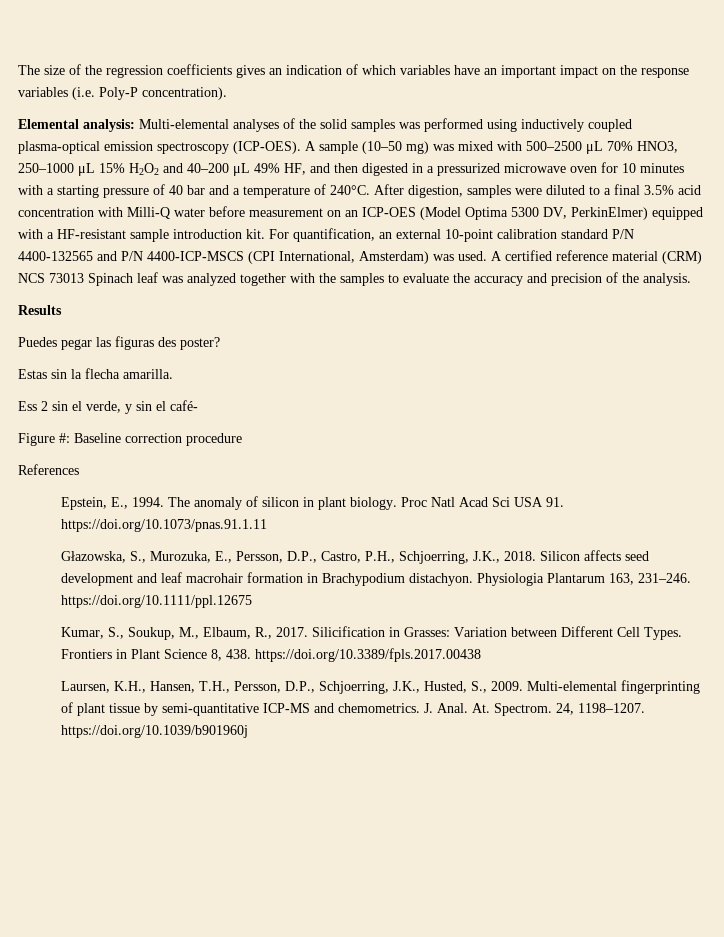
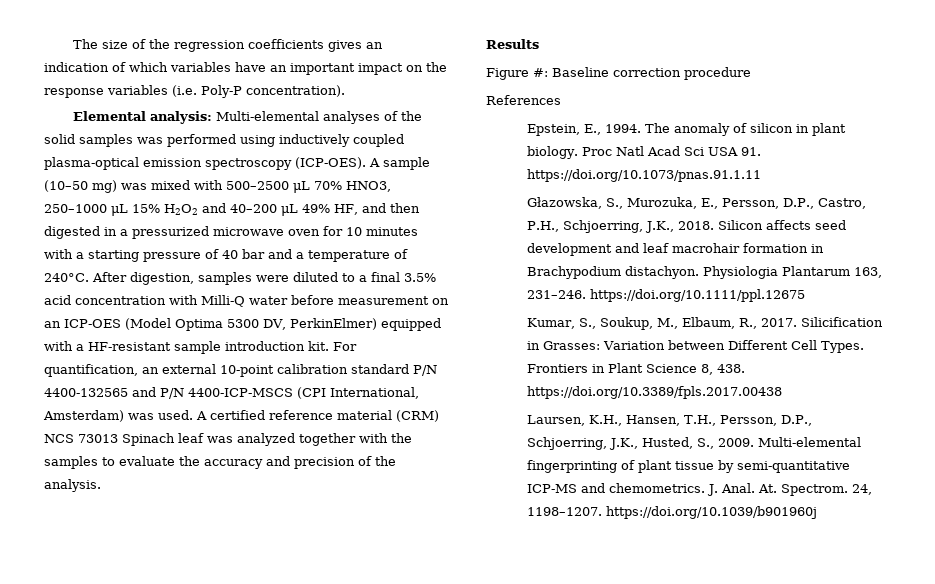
[18,336,220,350] [18,368,173,379] [18,400,198,414] // Puedes pegar las figuras des poster? // Estas sin la flecha amarilla. // Ess 2 sin el verde, y sin el café- -> (539, 44) none

